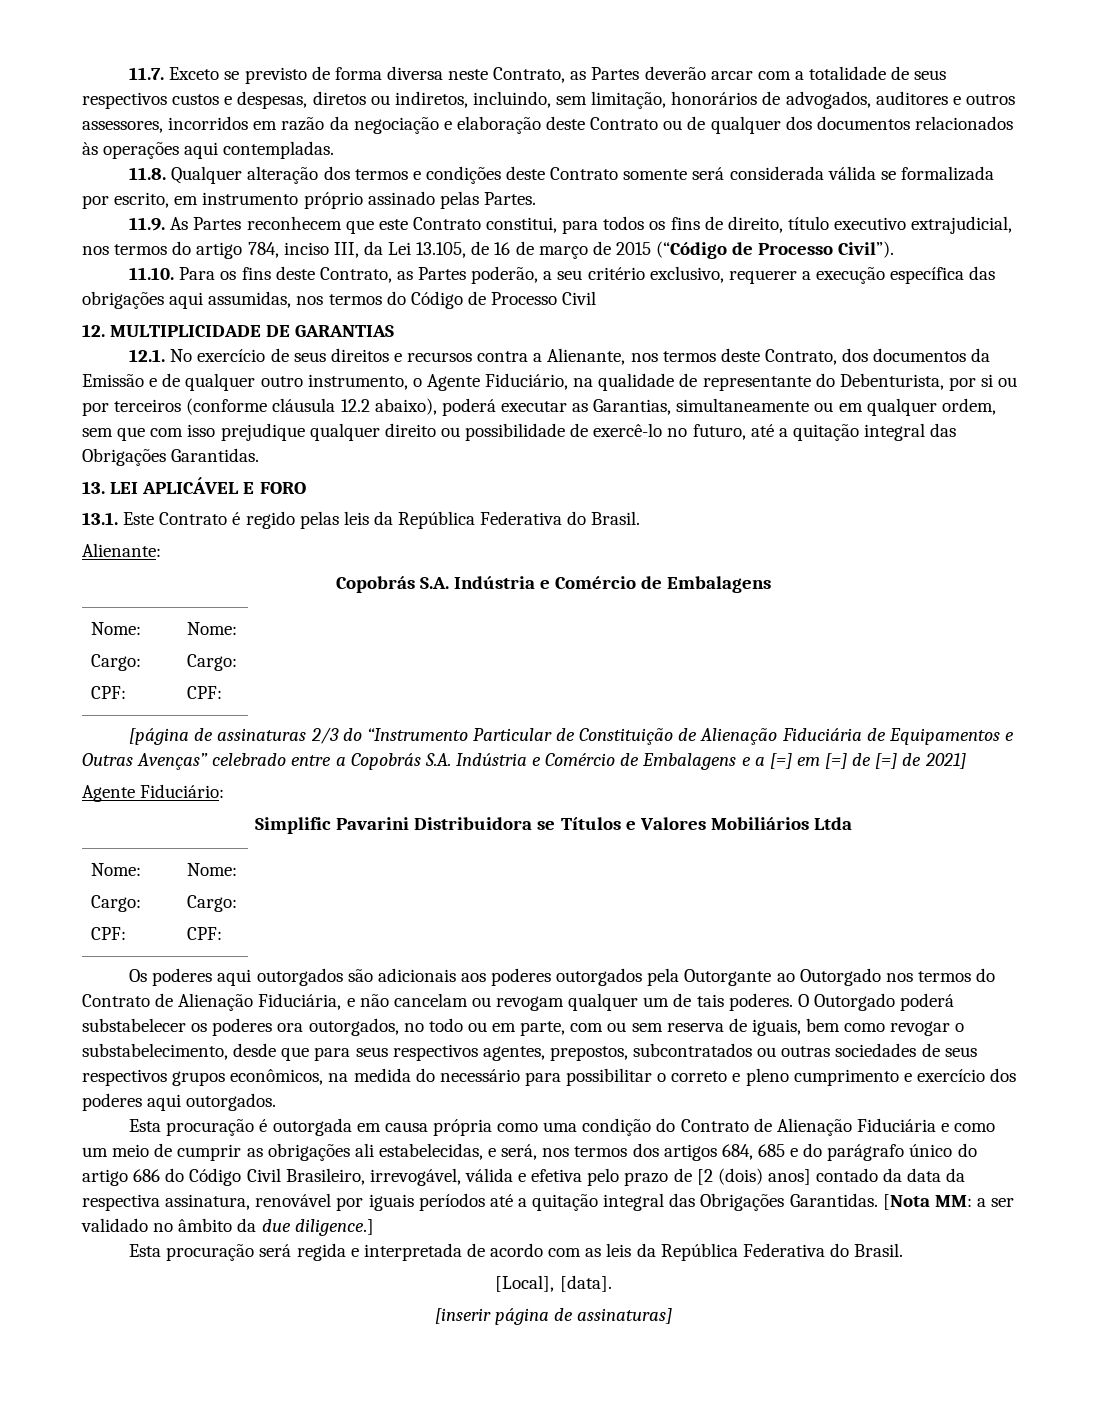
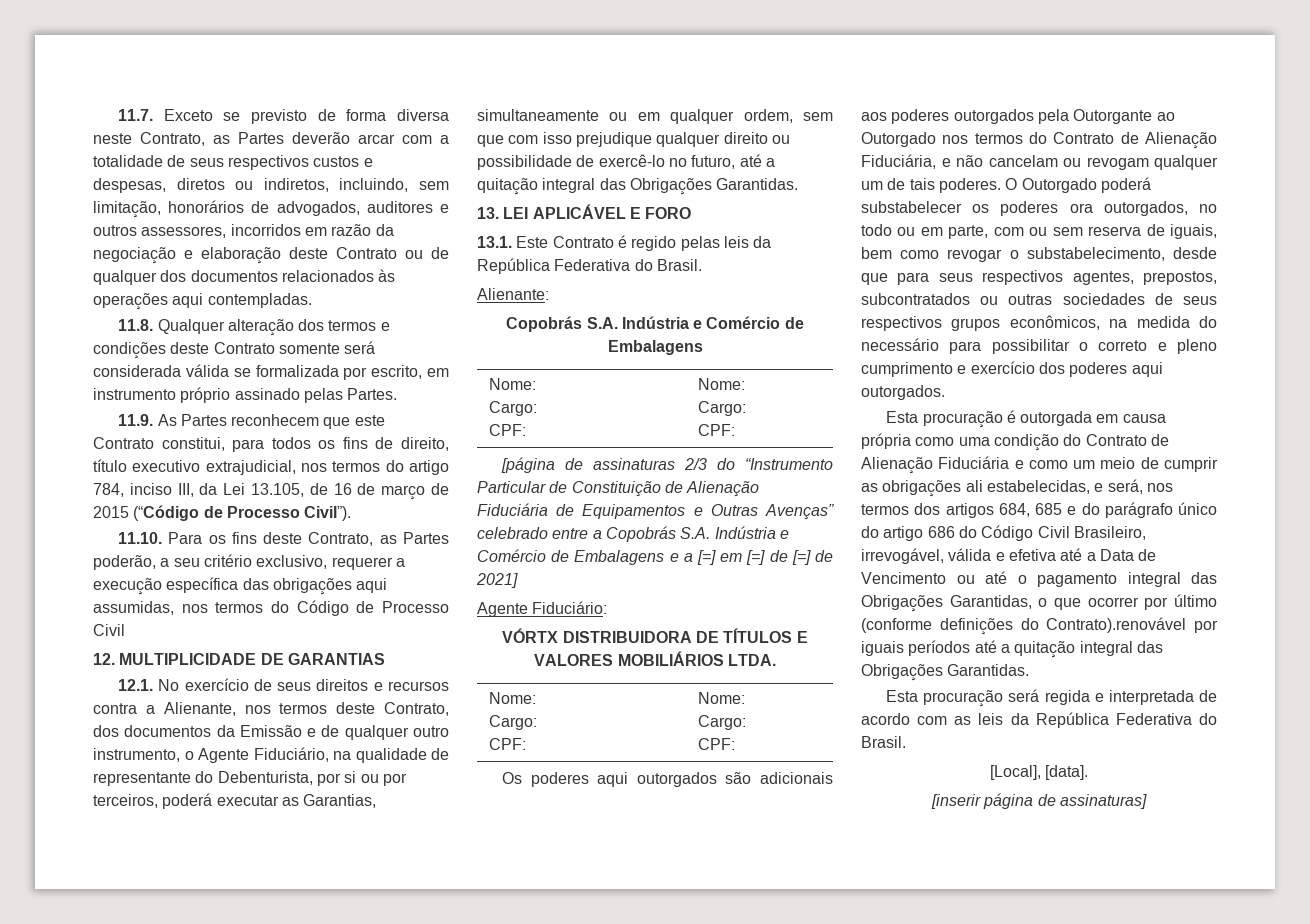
[114,398,437,415] terceiros (conforme cláusula 12.2 abaixo), -> [93,794,158,808] terceiros,
[254,817,853,834] Simplific Pavarini Distribuidora se Títulos e Valores Mobiliários Ltda -> [502,628,808,643] [534,651,776,666] VÓRTX DISTRIBUIDORA DE TÍTULOS E VALORES MOBILIÁRIOS LTDA.
[587,1168,966,1186] [82,1193,332,1211] pelo prazo de [2 (dois) anos] contado da data da respectiva assinatura, renovável -> [1060,548,1157,561] [861,571,1217,587] [861,594,1217,612] [861,617,1187,635] até a Data de Vencimento ou até o pagamento integral das Obrigações Garantidas, o que ocorrer por último (conforme definições do Contrato).renovável
[882,1194,1015,1210] [81,1218,374,1236] [Nota MM: a ser validado no âmbito da due diligence.] -> (1030, 670) none

